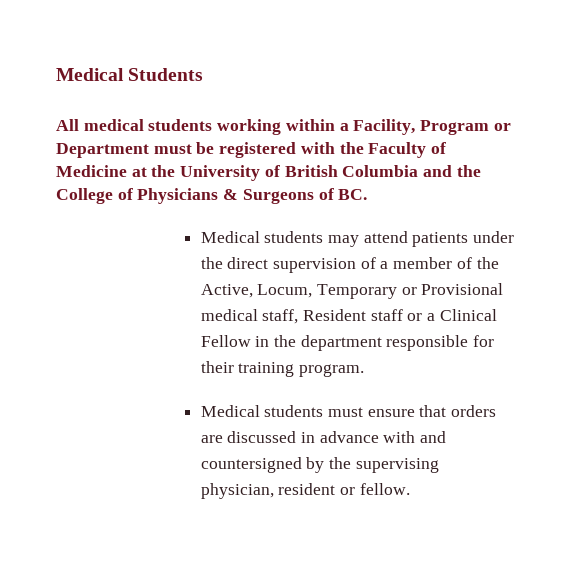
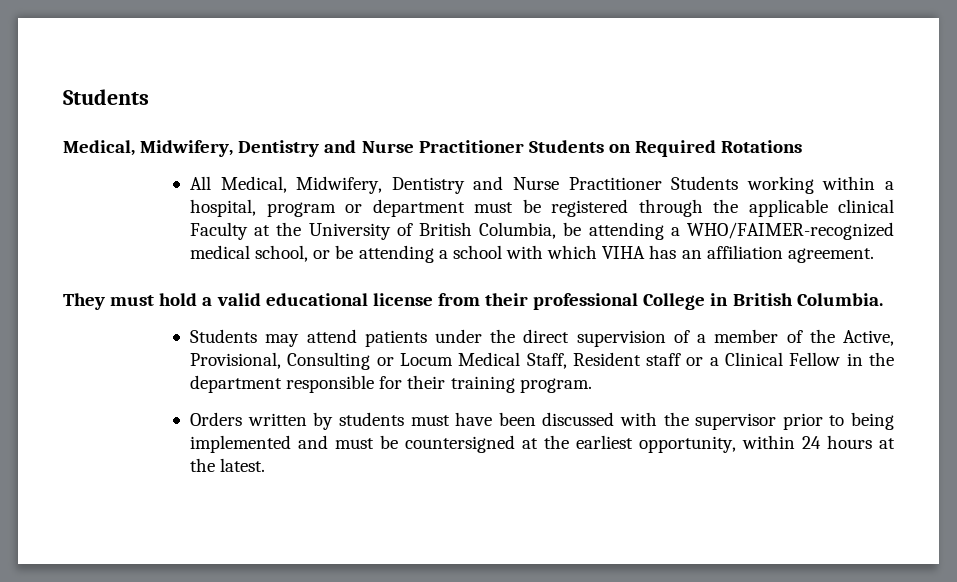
[56,68,124,81] Medical -> (63, 97) none
[56,119,511,135] [56,142,447,158] [56,165,127,177] All medical students working within a Facility, Program or Department must be registered with the Faculty of Medicine -> [63,140,803,157] [190,176,894,194] [190,199,894,217] [190,222,249,240] Medical, Midwifery, Dentistry and Nurse Practitioner Students on Required Rotations // All Medical, Midwifery, Dentistry and Nurse Practitioner Students working within a hospital, program or department must be registered through the applicable clinical Faculty
[342,165,481,177] [56,188,368,204] [200,231,324,243] Columbia and the College of Physicians & Surgeons of BC. // Medical students -> [479,222,894,240] [190,245,874,263] [63,293,883,310] [190,329,258,343] Columbia, be attending a WHO/FAIMER-recognized medical school, or be attending a school with which VIHA has an affiliation agreement. // They must hold a valid educational license from their professional College in British Columbia. // Students
[257,283,504,299] [200,309,299,324] Locum, Temporary or Provisional medical staff, -> [190,352,567,370] Provisional, Consulting or Locum Medical Staff,
[200,405,497,417] [200,431,447,443] [200,457,439,473] [200,483,410,499] Medical students must ensure that orders are discussed in advance with and countersigned by the supervising physician, resident or fellow. -> [190,412,894,430] [190,435,896,453] [190,458,266,472] Orders written by students must have been discussed with the supervisor prior to being implemented and must be countersigned at the earliest opportunity, within 24 hours at the latest.

